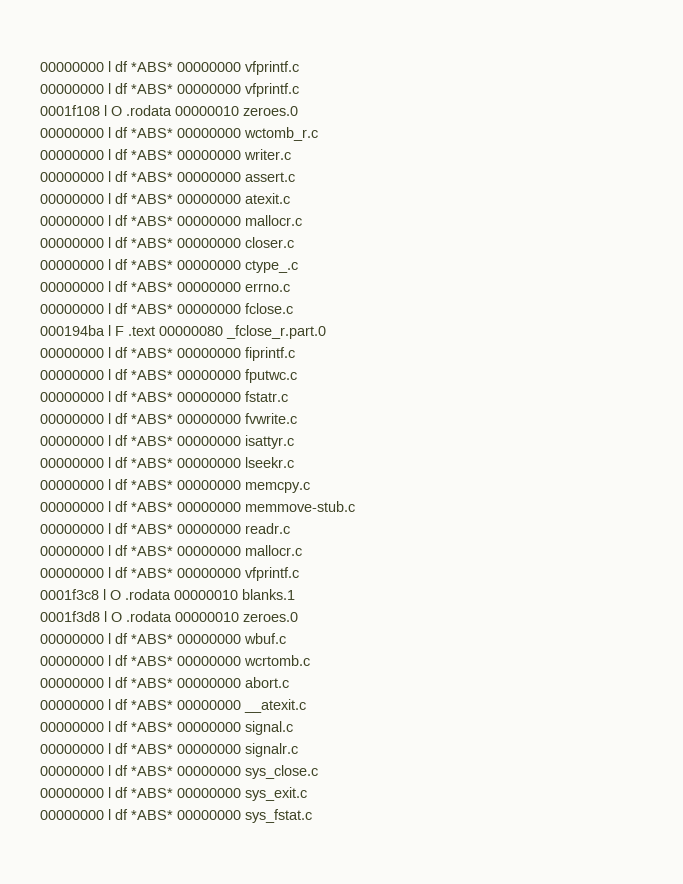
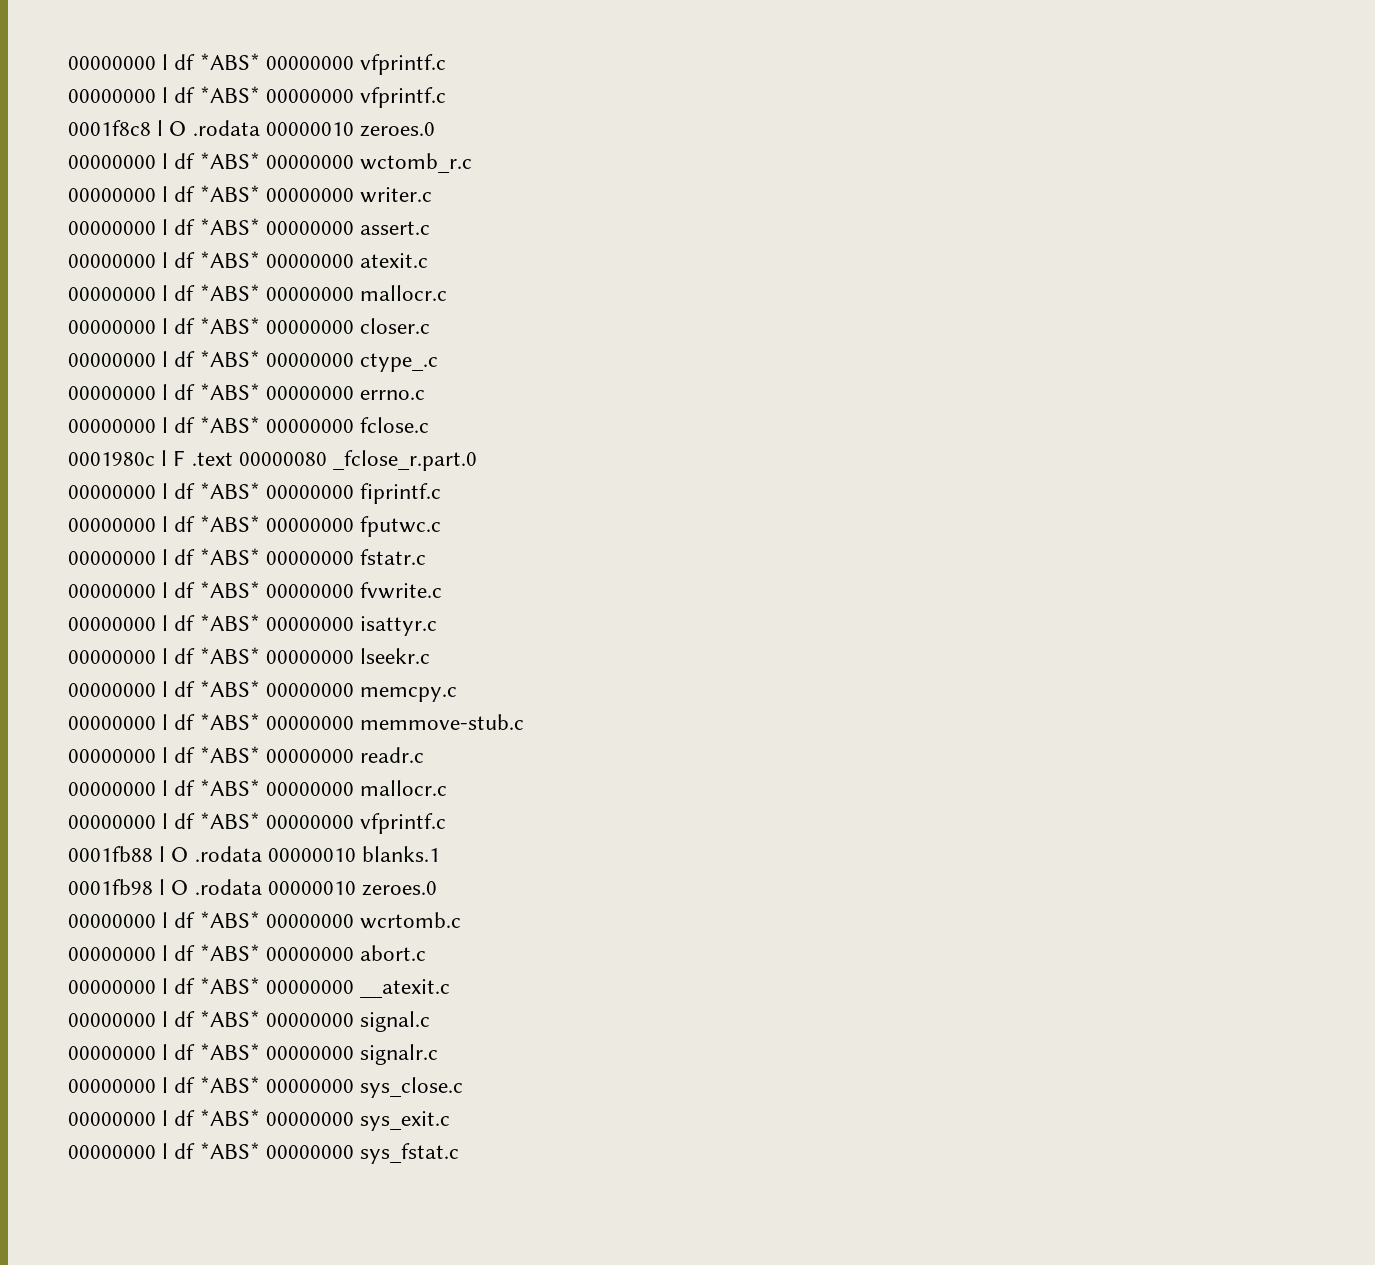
[40,105,100,116] 0001f108 -> [68,120,151,136] 0001f8c8
[40,325,105,336] 000194ba -> [68,452,155,466] 0001980c
[40,589,99,600] 0001f3c8 -> [68,846,153,862] 0001fb88
[40,611,298,622] [40,633,286,644] 0001f3d8 l O .rodata 00000010 zeroes.0 // 00000000 l df *ABS* 00000000 wbuf.c -> [68,879,438,896] 0001fb98 l O .rodata 00000010 zeroes.0

